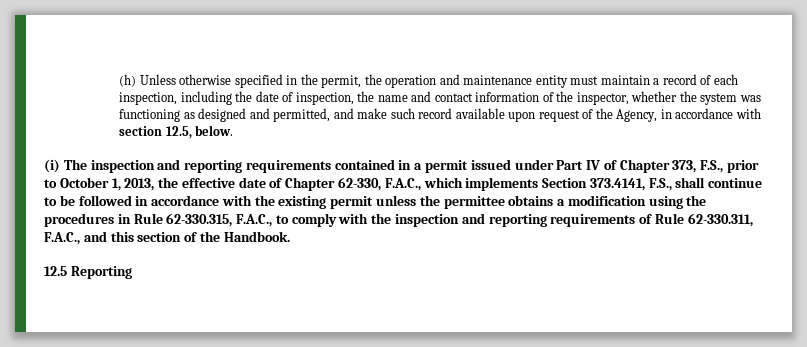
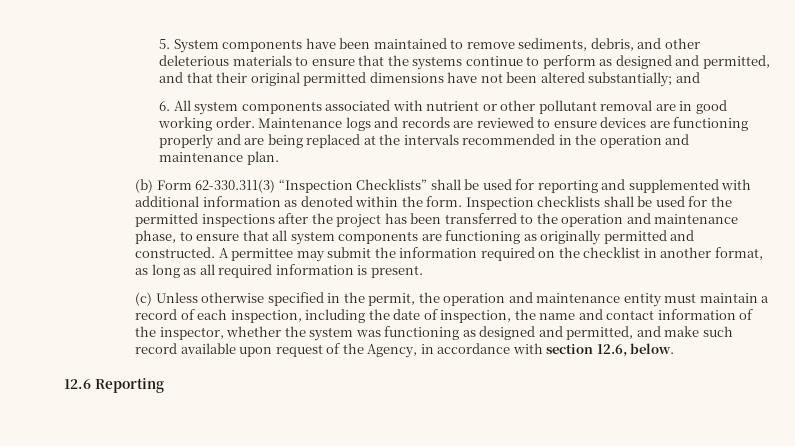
[119,74,137,87] (h) -> [159,38,700,53] [159,55,770,70] [159,72,700,87] [159,100,727,115] [158,117,749,131] [159,134,690,149] [159,151,279,165] [135,179,752,193] [135,196,732,210] [135,213,739,228] [135,230,695,245] [135,247,763,262] [135,264,423,278] [135,292,153,306] 5. System components have been maintained to remove sediments, debris, and other deleterious materials to ensure that the systems continue to perform as designed and permitted, and that their original permitted dimensions have not been altered substantially; and // 6. All system components associated with nutrient or other pollutant removal are in good working order. Maintenance logs and records are reviewed to ensure devices are functioning properly and are being replaced at the intervals recommended in the operation and maintenance plan. // (b) Form 62-330.311(3) “Inspection Checklists” shall be used for reporting and supplemented with additional information as denoted within the form. Inspection checklists shall be used for the permitted inspections after the project has been transferred to the operation and maintenance phase, to ensure that all system components are functioning as originally permitted and constructed. A permittee may submit the information required on the checklist in another format, as long as all required information is present. // (c)
[165,126,192,139] 12.5, -> [596,344,627,357] 12.6,
[44,159,760,173] [44,177,763,191] [44,195,707,209] [44,213,753,227] [44,231,290,245] [44,266,67,276] (i) The inspection and reporting requirements contained in a permit issued under Part IV of Chapter 373, F.S., prior to October 1, 2013, the effective date of Chapter 62-330, F.A.C., which implements Section 373.4141, F.S., shall continue to be followed in accordance with the existing permit unless the permittee obtains a modification using the procedures in Rule 62-330.315, F.A.C., to comply with the inspection and reporting requirements of Rule 62-330.311, F.A.C., and this section of the Handbook. // 12.5 -> [64,379,91,389] 12.6

